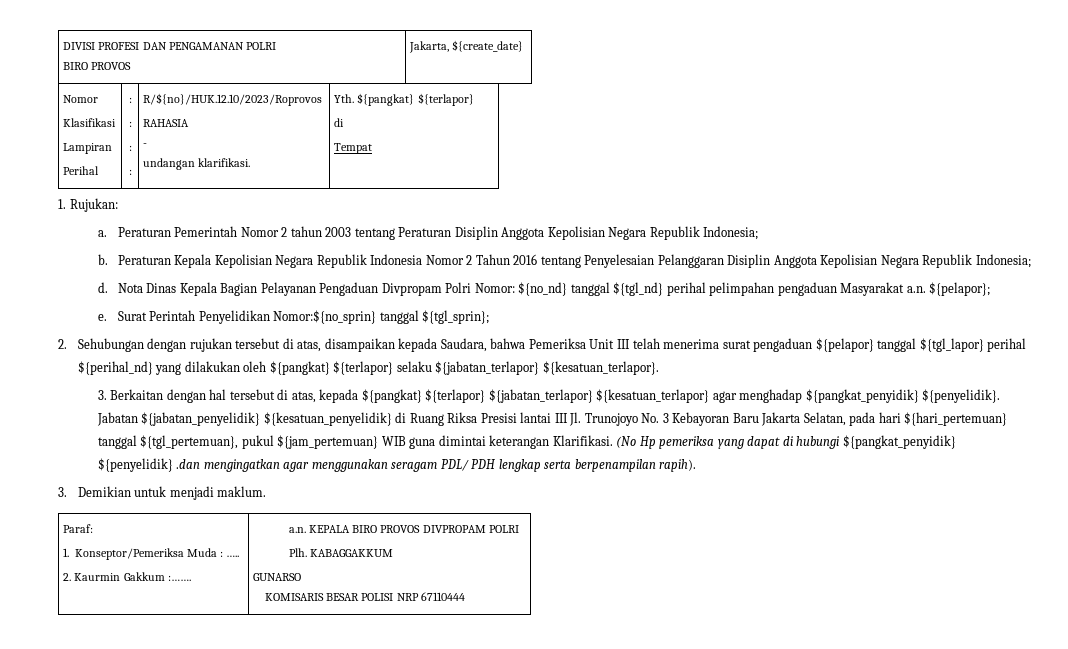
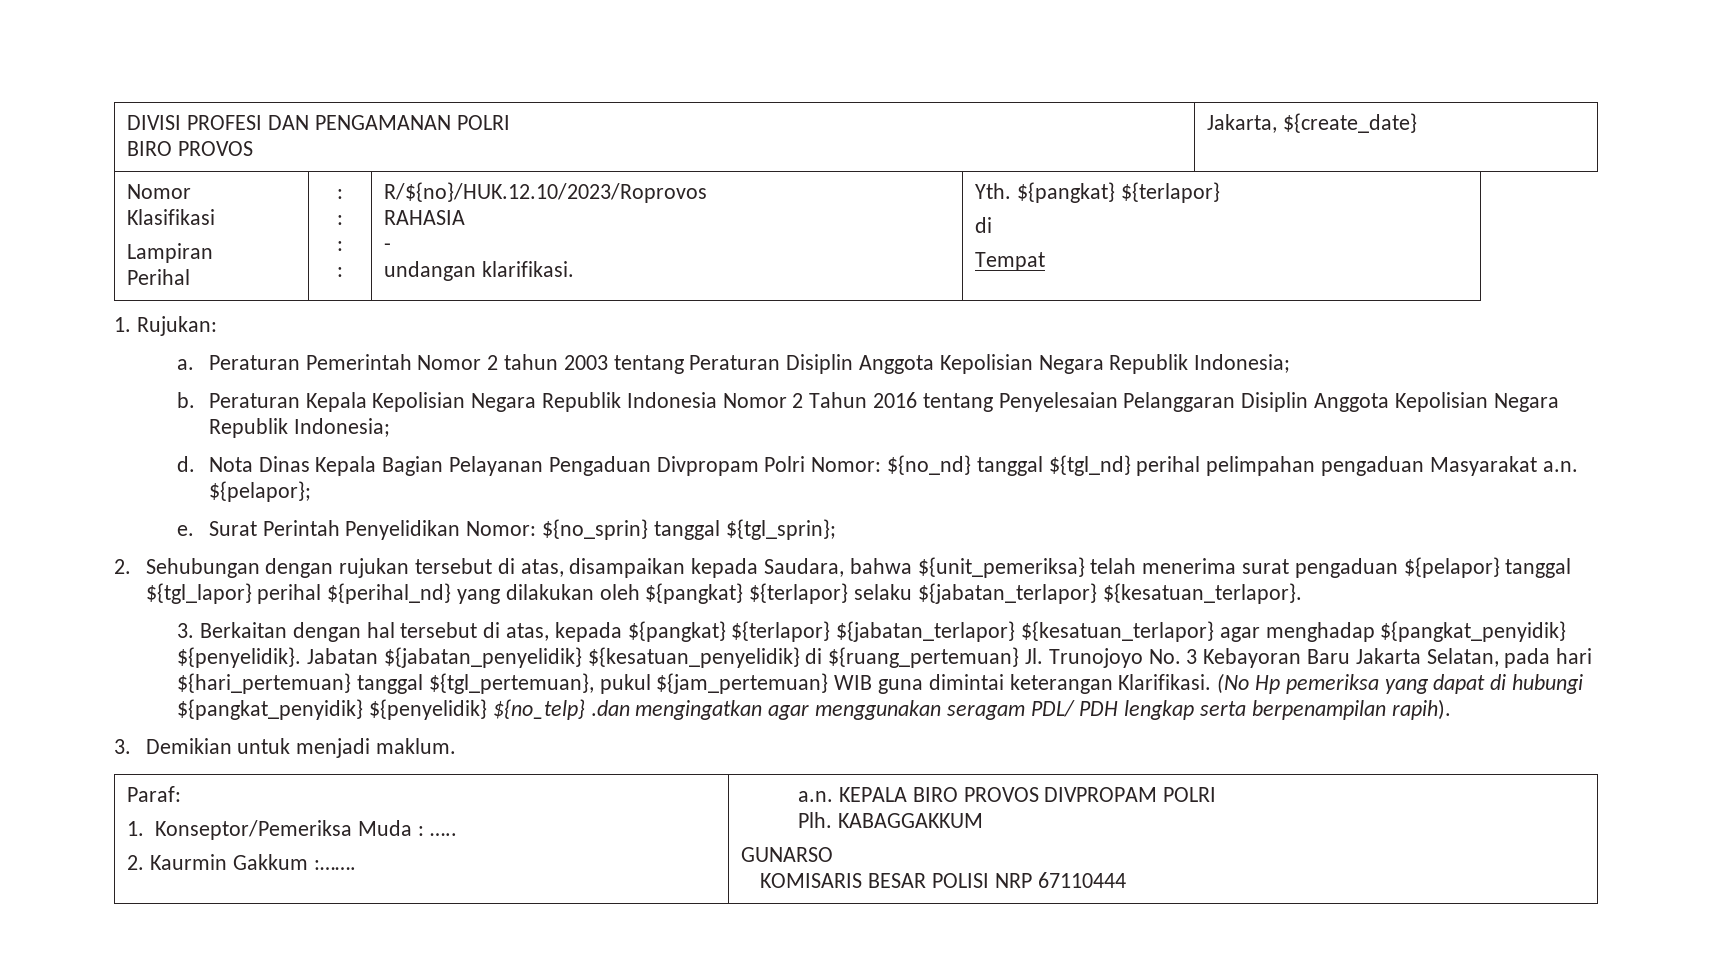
[273,310,377,324] Nomor:${no_sprin} -> [466,519,648,540] Nomor: ${no_sprin}
[528,338,630,349] Pemeriksa Unit III -> [917,557,1085,578] ${unit_pemeriksa}
[409,412,568,426] Ruang Riksa Presisi lantai III -> [828,647,1020,668] ${ruang_pertemuan}
(173, 465) none -> [492,699,585,720] ${no_telp}

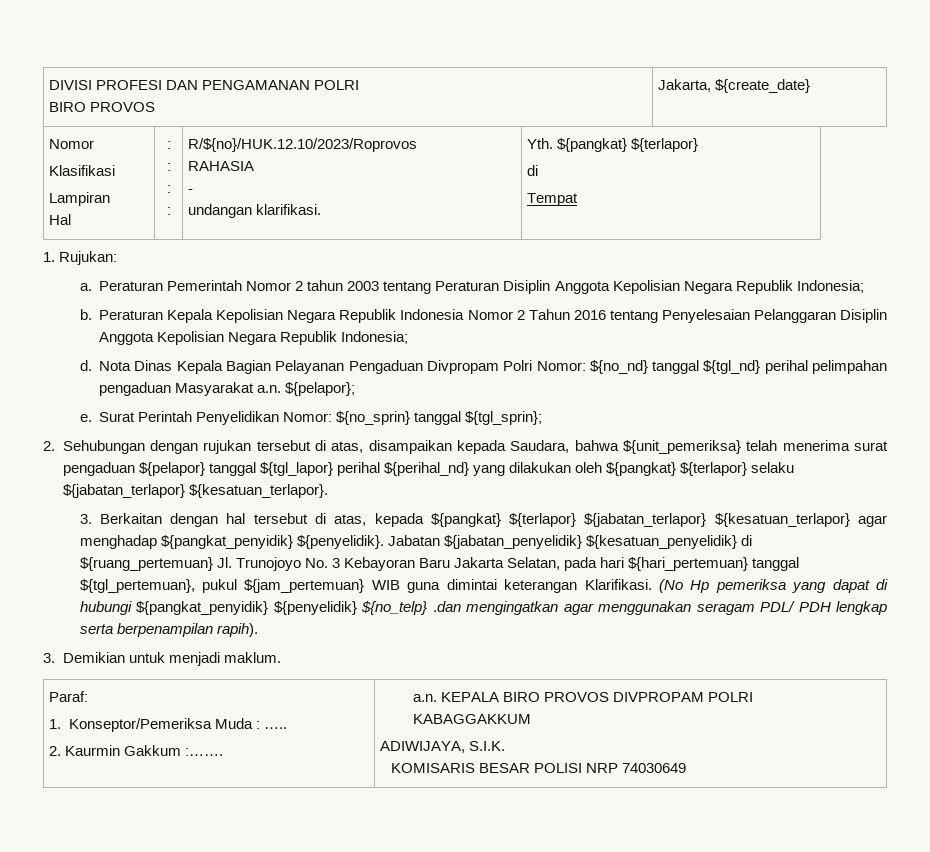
[127,269,191,285] Perihal -> [49,214,72,225] Hal
[798,812,833,828] Plh. -> (754, 697) none
[741,847,834,862] GUNARSO -> [380,741,506,753] ADIWIJAYA, S.I.K.
[1037,872,1126,888] 67110444 -> [622,763,687,773] 74030649

